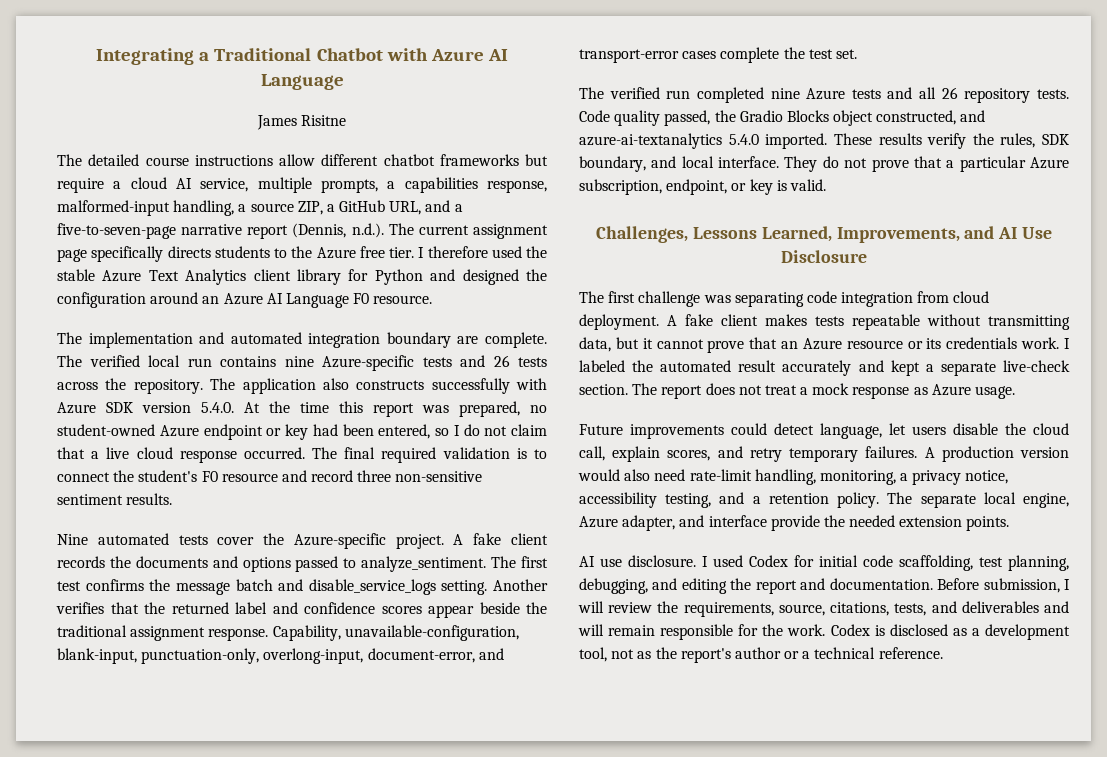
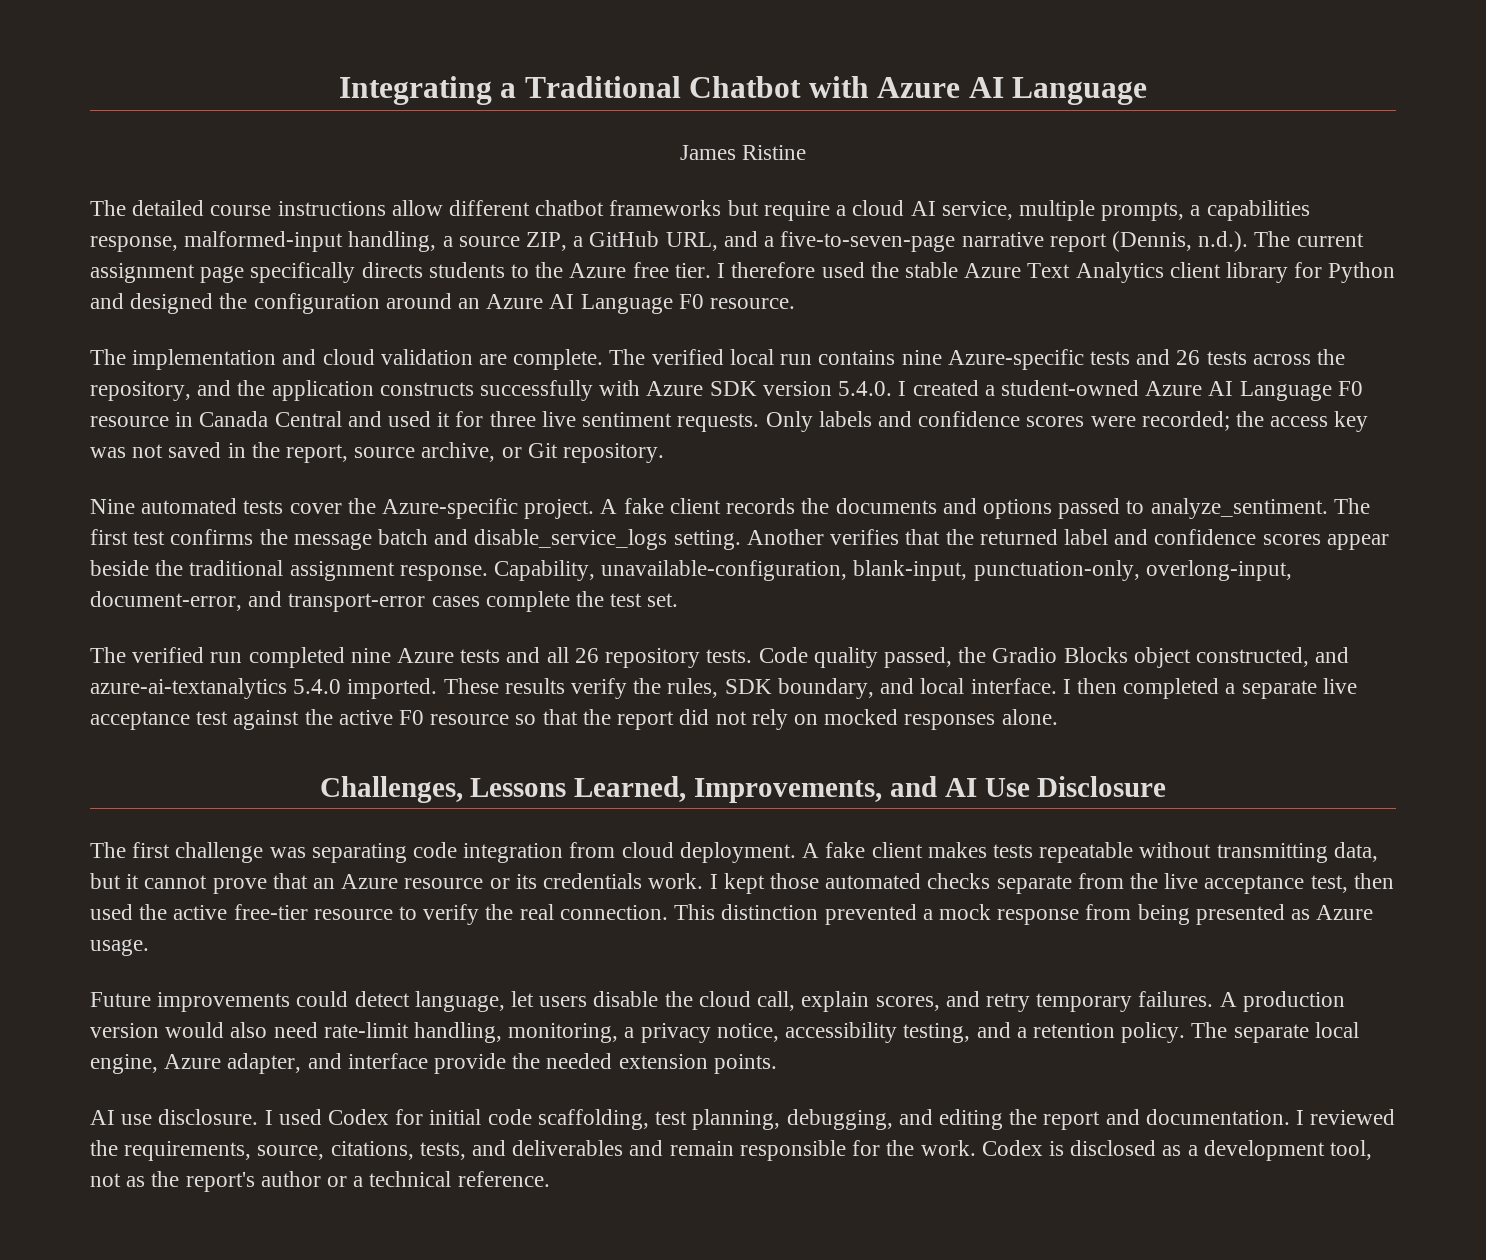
[301,115,347,126] Risitne -> [742,145,807,160] Ristine
[230,332,451,348] automated integration boundary -> [322,349,473,365] cloud validation
[133,378,349,394] repository. The application also -> [90,380,374,401] repository, and the application
[244,401,547,417] [57,424,547,440] [57,447,547,463] [57,470,483,482] [57,493,173,505] At the time this report was prepared, no student-owned Azure endpoint or key had been entered, so I do not claim that a live cloud response occurred. The final required validation is to connect the student's F0 resource and record three non-sensitive sentiment results. -> [898,380,1363,401] [90,411,1369,432] [90,442,665,463] I created a student-owned Azure AI Language F0 resource in Canada Central and used it for three live sentiment requests. Only labels and confidence scores were recorded; the access key was not saved in the report, source archive, or Git repository.
[784,156,1069,172] [579,179,826,195] They do not prove that a particular Azure subscription, endpoint, or key is valid. -> [1062,678,1357,699] [90,709,1058,730] I then completed a separate live acceptance test against the active F0 resource so that the report did not rely on mocked responses alone.
[579,360,1070,376] [579,383,910,399] labeled the automated result accurately and kept a separate live-check section. The report does not treat a mock response -> [723,873,1394,894] [90,904,1285,925] kept those automated checks separate from the live acceptance test, then used the active free-tier resource to verify the real connection. This distinction prevented a mock response from being presented
[937,578,1070,593] [578,601,653,613] Before submission, I will review -> [1295,1109,1396,1125] I reviewed
[578,624,604,636] will -> (664, 1148) none

